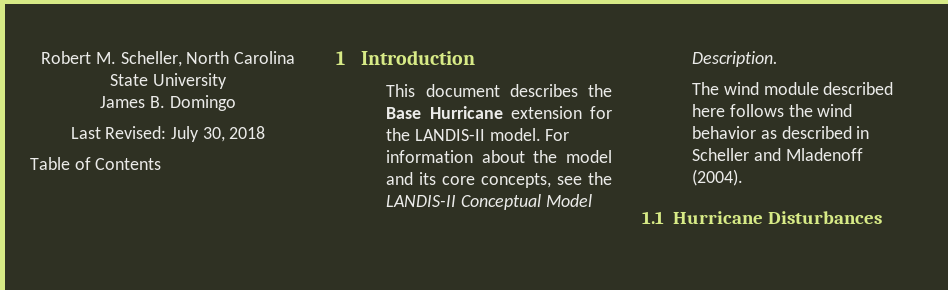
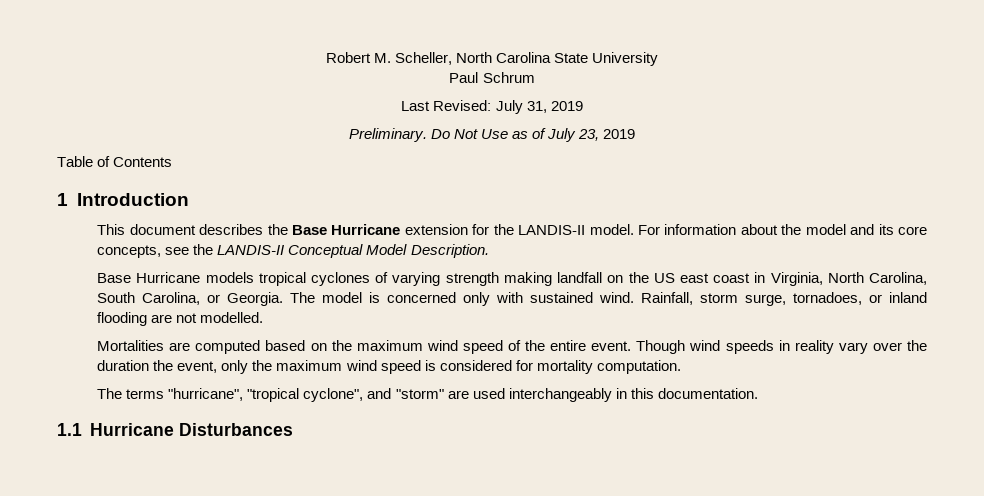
[100,95,236,111] James B. Domingo -> [449,72,535,83] Paul Schrum
[202,126,266,142] 30, 2018 -> [526,101,583,113] [348,128,636,142] 31, 2019 // Preliminary. Do Not Use as of July 23, 2019
[692,82,894,95] [692,104,853,117] [692,126,870,139] [692,148,863,161] [692,169,744,186] The wind module described here follows the wind behavior as described in Scheller and Mladenoff (2004). -> [97,272,927,286] [97,292,928,306] [97,312,264,326] [97,340,927,354] [97,360,681,374] [97,388,758,402] Base Hurricane models tropical cyclones of varying strength making landfall on the US east coast in Virginia, North Carolina, South Carolina, or Georgia. The model is concerned only with sustained wind. Rainfall, storm surge, tornadoes, or inland flooding are not modelled. // Mortalities are computed based on the maximum wind speed of the entire event. Though wind speeds in reality vary over the duration the event, only the maximum wind speed is considered for mortality computation. // The terms "hurricane", "tropical cyclone", and "storm" are used interchangeably in this documentation.

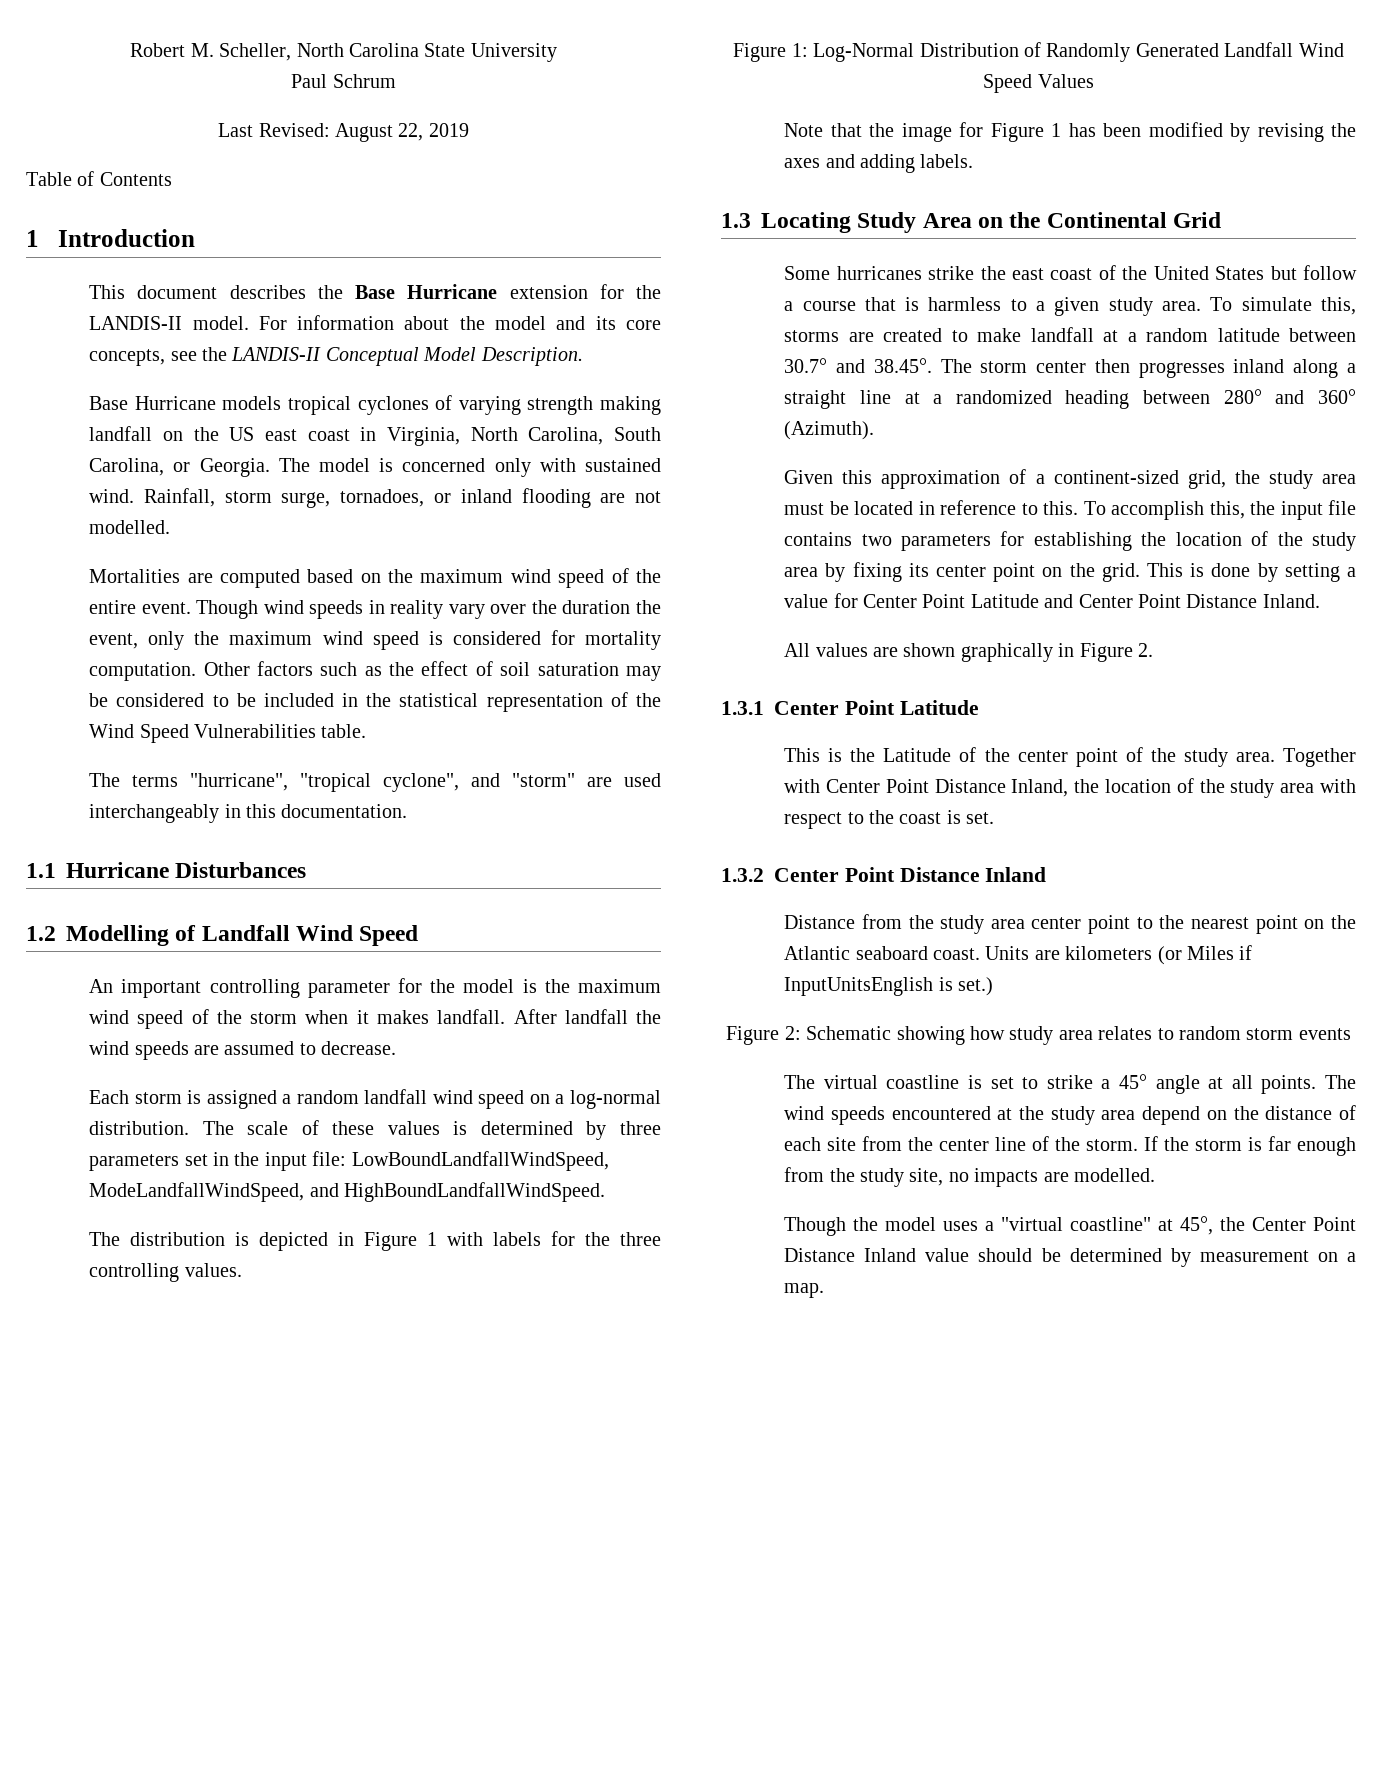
[495,100,583,114] [348,128,600,142] July 31, 2019 // Preliminary. Do Not Use as of July 23, -> [335,123,424,142] August 22,
(681, 367) none -> [203,661,661,681] [89,692,661,712] [89,724,367,743] Other factors such as the effect of soil saturation may be considered to be included in the statistical representation of the Wind Speed Vulnerabilities table.
(293, 429) none -> [26,925,419,946] [89,978,661,998] [89,1009,662,1029] [89,1041,397,1060] [89,1089,662,1109] [89,1120,661,1140] [89,1151,609,1171] [89,1182,606,1202] [89,1231,661,1251] [89,1263,242,1282] [733,42,1344,62] [983,74,1094,93] [784,122,1356,142] [784,154,974,173] [721,212,1222,233] [784,265,1357,280] [784,297,1357,316] [784,327,1356,342] [784,358,1356,378] [784,389,1356,409] [784,421,875,440] [784,469,1356,489] [784,500,1356,520] [784,531,1356,551] [784,562,1356,582] [784,593,1320,608] [784,643,1154,662] [721,700,979,715] [784,747,1356,767] [784,778,1357,798] [784,810,995,829] [721,867,1047,882] [784,914,1356,934] [784,945,1253,965] [784,977,994,996] [726,1026,1351,1045] [784,1074,1357,1094] [784,1105,1356,1125] [784,1136,1356,1156] [784,1167,1156,1187] [784,1216,1356,1236] [784,1248,1356,1267] [784,1283,825,1298] // 1.2 Modelling of Landfall Wind Speed // An important controlling parameter for the model is the maximum wind speed of the storm when it makes landfall. After landfall the wind speeds are assumed to decrease. // Each storm is assigned a random landfall wind speed on a log-normal distribution. The scale of these values is determined by three parameters set in the input file: LowBoundLandfallWindSpeed, ModeLandfallWindSpeed, and HighBoundLandfallWindSpeed. // The distribution is depicted in Figure 1 with labels for the three controlling values. // Figure 1: Log-Normal Distribution of Randomly Generated Landfall Wind Speed Values // Note that the image for Figure 1 has been modified by revising the axes and adding labels. // 1.3 Locating Study Area on the Continental Grid // Some hurricanes strike the east coast of the United States but follow a course that is harmless to a given study area. To simulate this, storms are created to make landfall at a random latitude between 30.7° and 38.45°. The storm center then progresses inland along a straight line at a randomized heading between 280° and 360° (Azimuth). // Given this approximation of a continent-sized grid, the study area must be located in reference to this. To accomplish this, the input file contains two parameters for establishing the location of the study area by fixing its center point on the grid. This is done by setting a value for Center Point Latitude and Center Point Distance Inland. // All values are shown graphically in Figure 2. // 1.3.1 Center Point Latitude // This is the Latitude of the center point of the study area. Together with Center Point Distance Inland, the location of the study area with respect to the coast is set. // 1.3.2 Center Point Distance Inland // Distance from the study area center point to the nearest point on the Atlantic seaboard coast. Units are kilometers (or Miles if InputUnitsEnglish is set.) // Figure 2: Schematic showing how study area relates to random storm events // The virtual coastline is set to strike a 45° angle at all points. The wind speeds encountered at the study area depend on the distance of each site from the center line of the storm. If the storm is far enough from the study site, no impacts are modelled. // Though the model uses a "virtual coastline" at 45°, the Center Point Distance Inland value should be determined by measurement on a map.

